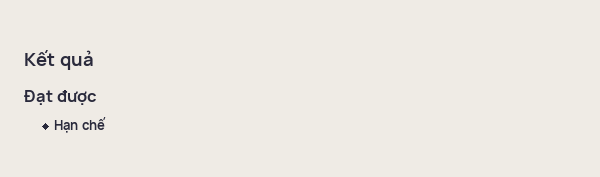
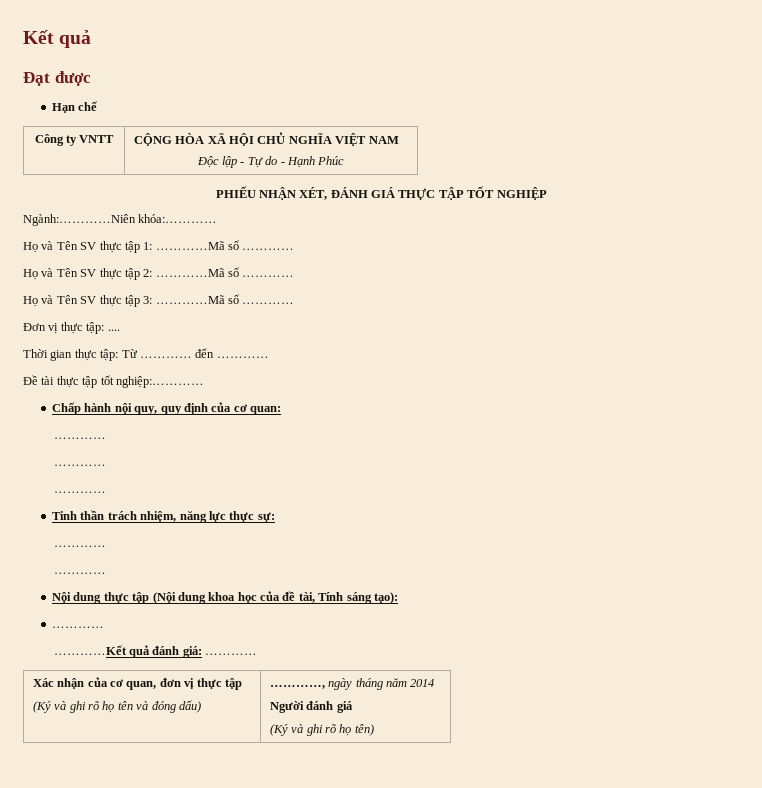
(106, 123) none -> [34,134,115,146] [133,132,399,146] [196,156,345,168] [215,186,547,200] [23,214,218,226] [23,240,295,253] [23,267,295,280] [23,294,295,307] [23,322,120,334] [23,348,269,361] [23,375,204,388] [52,402,282,415] [53,437,106,439] [53,464,106,466] [53,491,106,493] [52,510,275,523] [53,545,106,547] [53,572,106,574] [52,591,398,604] [52,626,105,628] [53,645,258,658] [32,677,242,690] [32,700,201,713] [269,678,435,690] [269,701,353,713] [269,724,374,736] // Công ty VNTT | CỘNG HÒA XÃ HỘI CHỦ NGHĨA VIỆT NAM // Độc lập - Tự do - Hạnh Phúc // PHIẾU NHẬN XÉT, ĐÁNH GIÁ THỰC TẬP TỐT NGHIỆP // Ngành:…………Niên khóa:………… // Họ và Tên SV thực tập 1: …………Mã số ………… // Họ và Tên SV thực tập 2: …………Mã số ………… // Họ và Tên SV thực tập 3: …………Mã số ………… // Đơn vị thực tập: .... // Thời gian thực tập: Từ ………… đến ………… // Đề tài thực tập tốt nghiệp:………… // Chấp hành nội quy, quy định của cơ quan: // ………… // ………… // ………… // Tinh thần trách nhiệm, năng lực thực sự: // ………… // ………… // Nội dung thực tập (Nội dung khoa học của đề tài, Tính sáng tạo): // ………… // …………Kết quả đánh giá: ………… // Xác nhận của cơ quan, đơn vị thực tập // (Ký và ghi rõ họ tên và đóng dấu) | …………, ngày tháng năm 2014 // Người đánh giá // (Ký và ghi rõ họ tên)

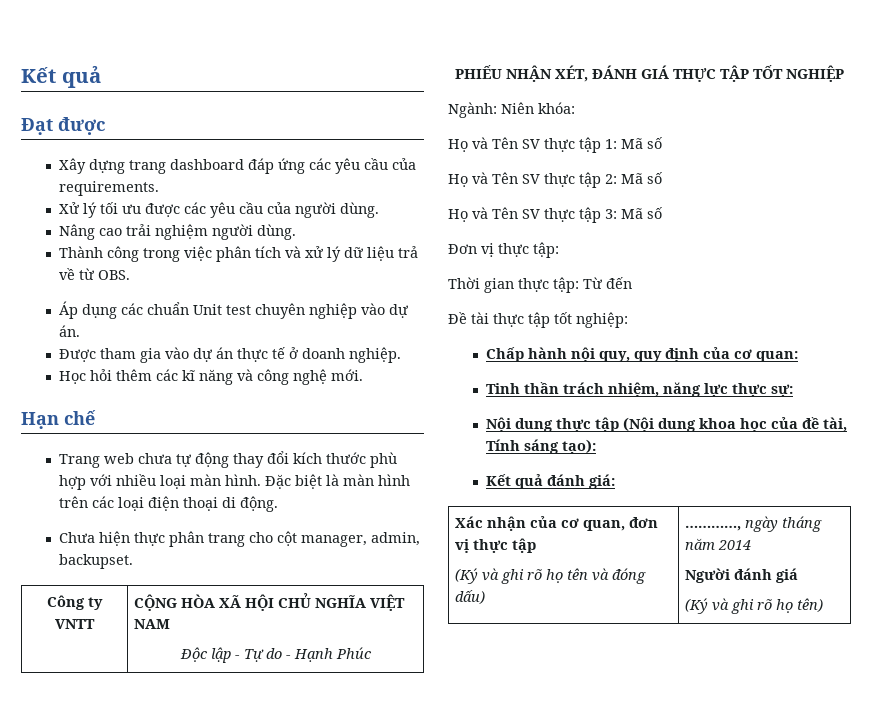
[52,101,99,113] Hạn chế -> [58,158,416,174] [58,181,159,196] [58,202,379,218] [58,224,296,240] [58,246,418,262] [58,268,130,280] [58,301,408,319] [58,325,80,337] [58,347,401,363] [58,369,363,385] [21,410,96,429] [58,451,397,468] [58,474,410,490] [58,496,278,512] [58,531,420,547] [58,554,133,569] Xây dựng trang dashboard đáp ứng các yêu cầu của requirements. // Xử lý tối ưu được các yêu cầu của người dùng. // Nâng cao trải nghiệm người dùng. // Thành công trong việc phân tích và xử lý dữ liệu trả về từ OBS. // Áp dụng các chuẩn Unit test chuyên nghiệp vào dự án. // Được tham gia vào dự án thực tế ở doanh nghiệp. // Học hỏi thêm các kĩ năng và công nghệ mới. // Hạn chế // Trang web chưa tự động thay đổi kích thước phù hợp với nhiều loại màn hình. Đặc biệt là màn hình trên các loại điện thoại di động. // Chưa hiện thực phân trang cho cột manager, admin, backupset.
[23,214,218,226] Ngành:…………Niên khóa:………… -> [448,102,575,118] Ngành: Niên khóa:
[155,240,295,250] …………Mã số ………… -> [621,137,662,149] Mã số
[155,267,295,277] …………Mã số ………… -> [621,172,662,184] Mã số
[155,294,295,304] …………Mã số ………… -> [621,207,662,219] Mã số
[107,329,120,331] .... -> (559, 250) none
[139,356,192,358] ………… -> (602, 283) none
[216,356,269,358] ………… -> (632, 283) none
[115,376,204,388] nghiệp:………… -> [576,312,628,328] nghiệp:
[53,437,106,439] [53,464,106,466] [53,491,106,493] // ………… // ………… // ………… -> (798, 356) none
[53,545,106,547] [53,572,106,574] // ………… // ………… -> (793, 390) none
[52,626,105,628] [53,645,127,655] ………… // …………Kết -> [485,474,511,486] Kết
[205,653,258,655] ………… -> (615, 481) none

